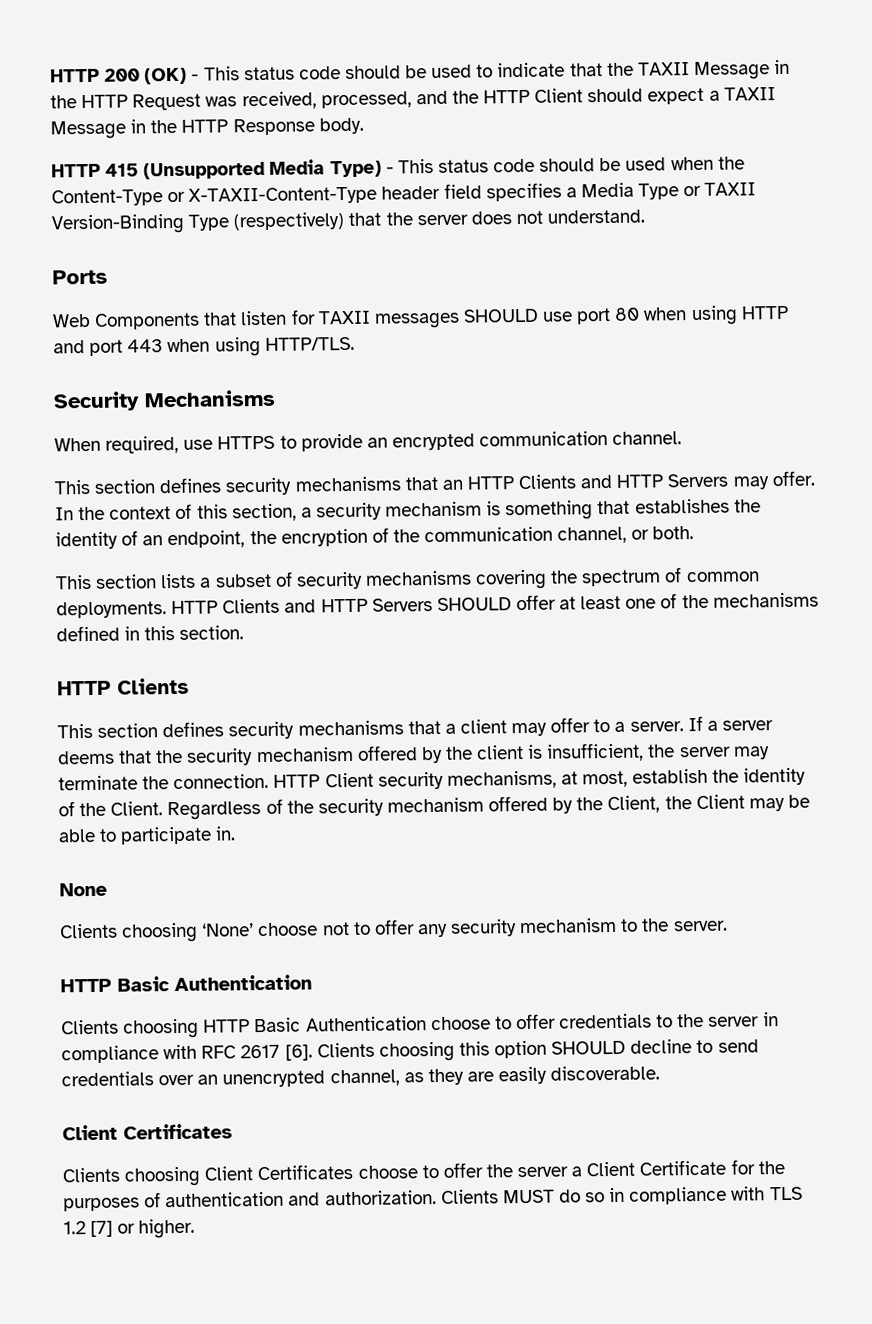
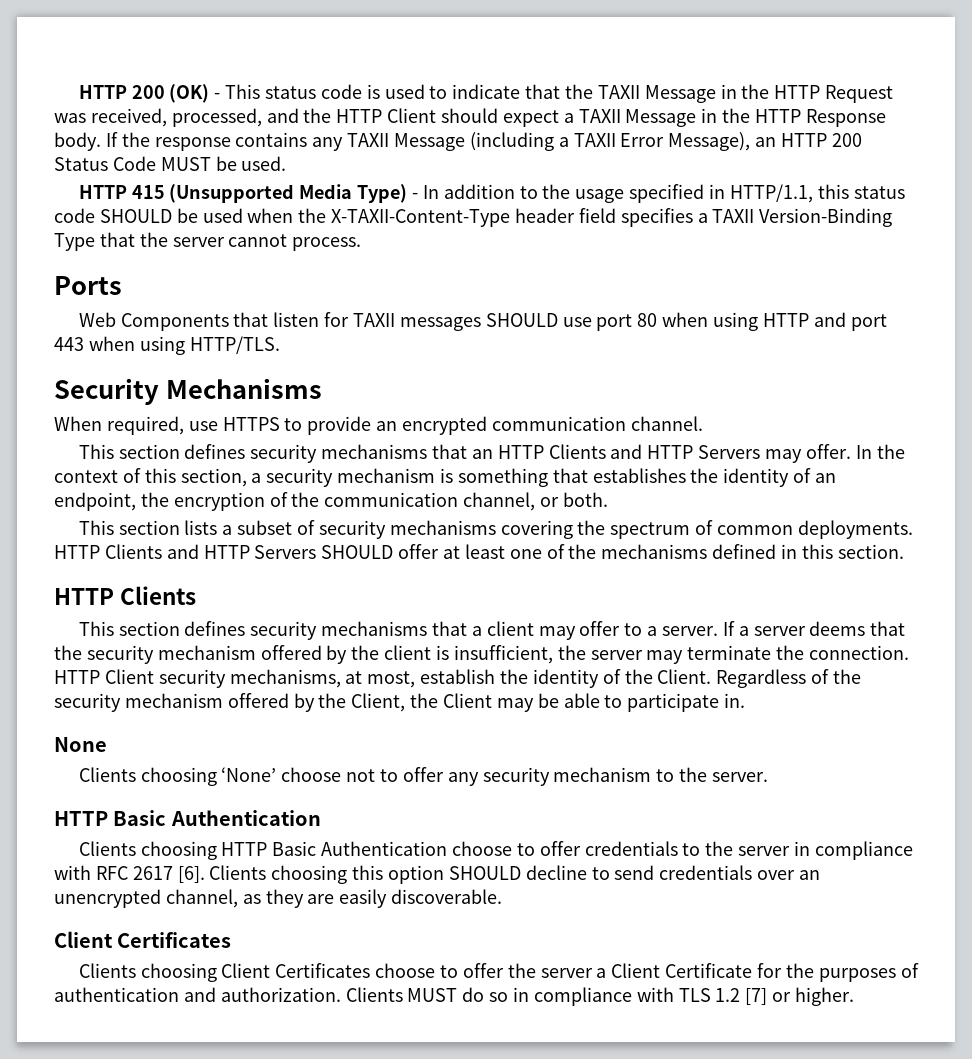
[344,65,428,80] should be -> [366,84,380,99] is
(364, 126) none -> [105,132,862,151] [54,156,287,171] If the response contains any TAXII Message (including a TAXII Error Message), an HTTP 200 Status Code MUST be used.
[397,158,596,174] This status code should -> [422,184,905,203] [54,208,172,223] In addition to the usage specified in HTTP/1.1, this status code SHOULD
[51,189,186,207] Content-Type or -> (327, 215) none
[580,182,702,200] Media Type or -> (708, 218) none
[233,212,346,231] (respectively) -> (95, 242) none
[470,209,646,225] does not understand. -> [228,234,362,251] cannot process.

